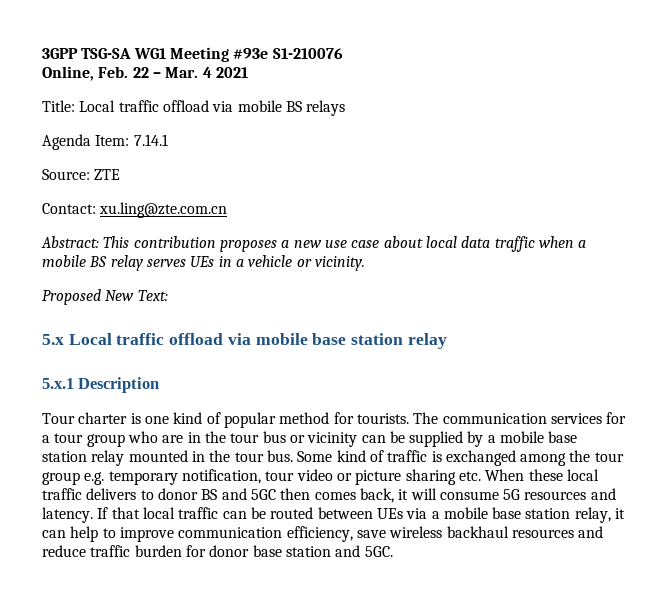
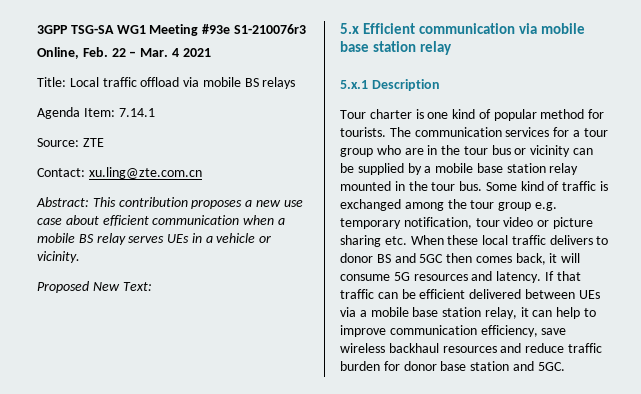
[272,48,343,59] S1-210076 -> [233,24,306,34] S1-210076r3
[425,236,535,252] local data traffic -> [102,215,240,226] efficient communication
[68,333,224,345] Local traffic offload -> [362,23,515,34] Efficient communication
[142,507,175,519] local -> (581, 276) none
[270,507,314,519] routed -> [419,289,522,299] efficient delivered

